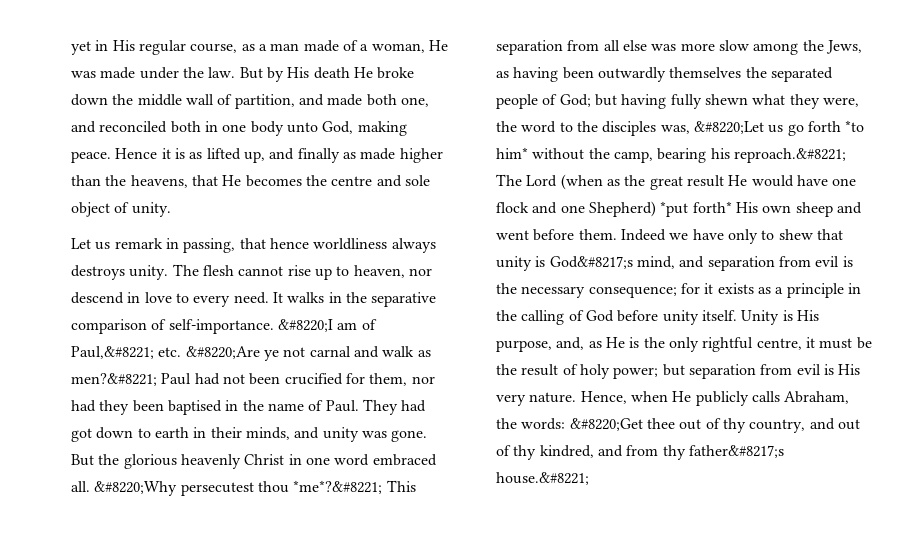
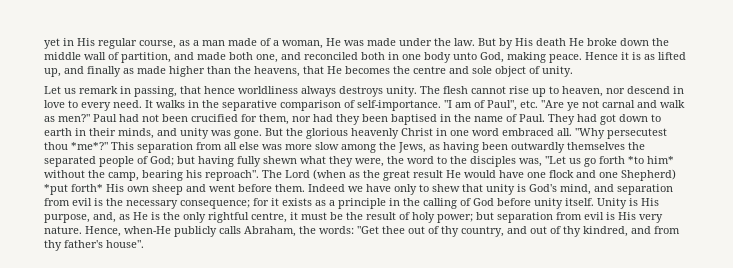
[277,319,333,332] &#8220;I -> [444,100,452,108] "I
[71,346,260,359] Paul,&#8221; etc. &#8220;Are -> [487,100,564,111] Paul", etc. "Are
[71,373,157,386] men?&#8221; -> [58,114,90,122] men?"
[94,481,178,496] &#8220;Why -> [575,128,605,139] "Why
[293,480,383,494] *me*?&#8221; -> [71,142,108,150] *me*?"
[693,121,764,134] &#8220;Let -> [545,156,566,164] "Let
[733,148,846,163] reproach.&#8221; -> [205,170,259,181] reproach".
[549,256,633,269] God&#8217;s -> [529,184,557,192] God's
[630,391,692,402] when He -> [124,226,171,234] when-He
[569,418,643,431] &#8220;Get -> [357,226,379,234] "Get
[688,445,784,458] [496,472,589,485] father&#8217;s house.&#8221; -> [64,240,144,248] father's house".

